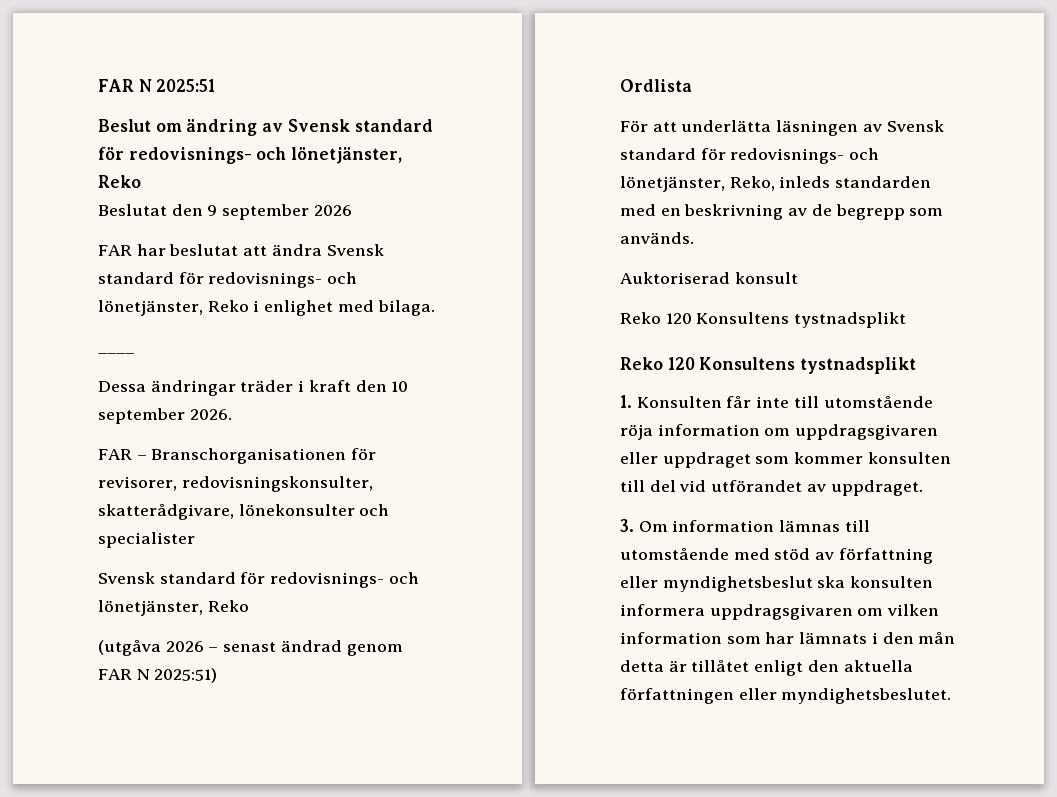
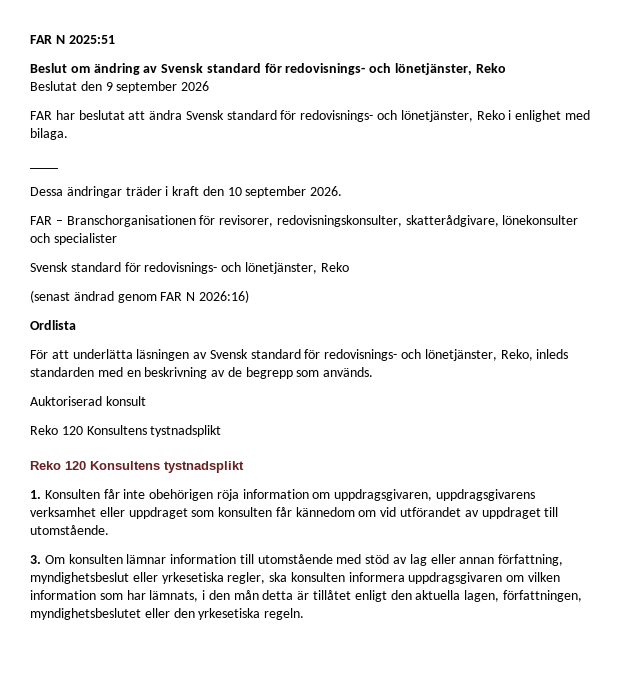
[98,640,277,656] (utgåva 2026 – senast -> [30,290,70,303] (senast
[154,668,218,683] 2025:51) -> [198,290,249,303] 2026:16)
[793,396,933,408] till utomstående -> [149,489,214,501] obehörigen
[795,424,939,440] [620,452,951,468] [620,480,923,496] uppdragsgivaren eller uppdraget som kommer konsulten till del vid utförandet av uppdraget. -> [334,489,536,501] [30,507,559,519] [30,525,109,535] uppdragsgivaren, uppdragsgivarens verksamhet eller uppdraget som konsulten får kännedom om vid utförandet av uppdraget till utomstående.
[672,520,841,532] information lämnas -> [68,554,237,564] konsulten lämnar information
[838,548,933,564] [620,576,813,592] författning eller myndighetsbeslut -> [409,554,564,566] [30,572,266,584] lag eller annan författning, myndighetsbeslut eller yrkesetiska regler,
[799,632,868,644] lämnats -> [149,590,199,602] lämnats,
[620,688,952,704] författningen eller myndighetsbeslutet. -> [464,590,582,602] [30,608,305,620] lagen, författningen, myndighetsbeslutet eller den yrkesetiska regeln.

